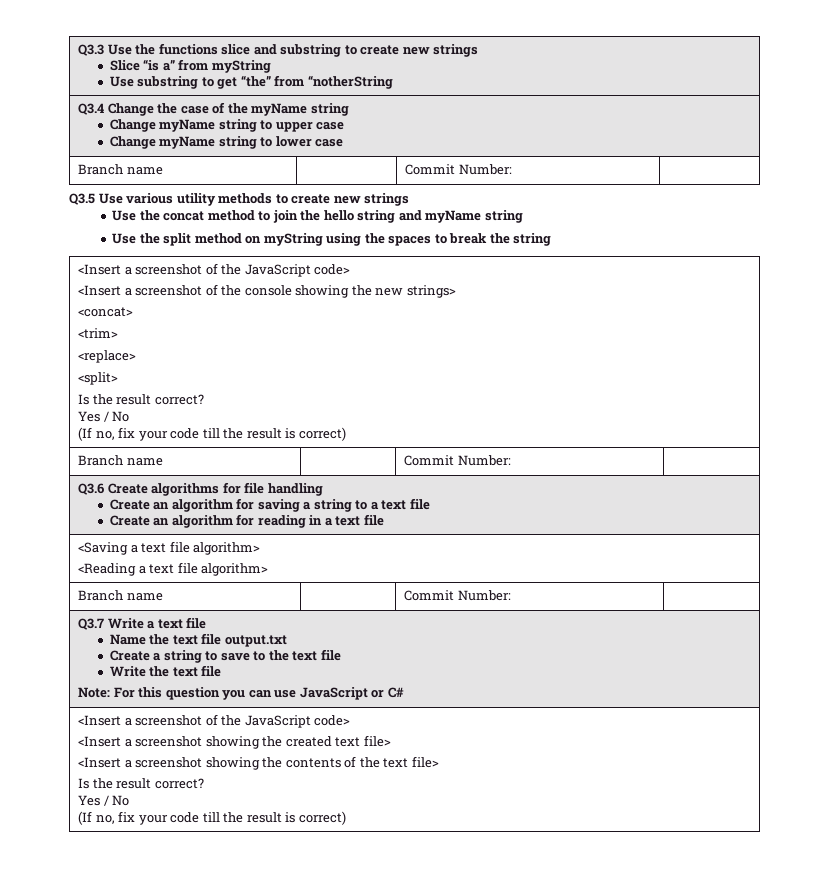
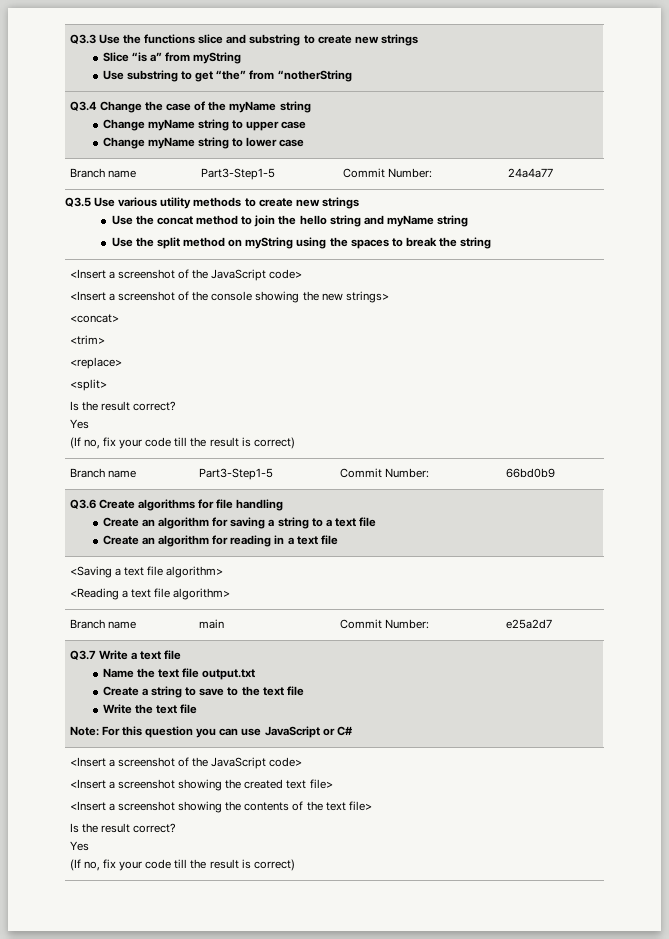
[405,164,512,175] | Commit Number: | -> [200,168,275,180] [342,168,432,178] [507,168,553,178] Part3-Step1-5 | Commit Number: | 24a4a77
[103,411,130,422] / No -> (89, 424) none
[404,455,511,466] | Commit Number: | -> [198,468,273,480] [339,468,429,478] [505,468,555,478] Part3-Step1-5 | Commit Number: | 66bd0b9
[404,590,511,601] | Commit Number: | -> [198,619,224,629] [339,619,429,629] [505,619,552,629] main | Commit Number: | e25a2d7
[103,795,130,806] / No -> (89, 846) none

